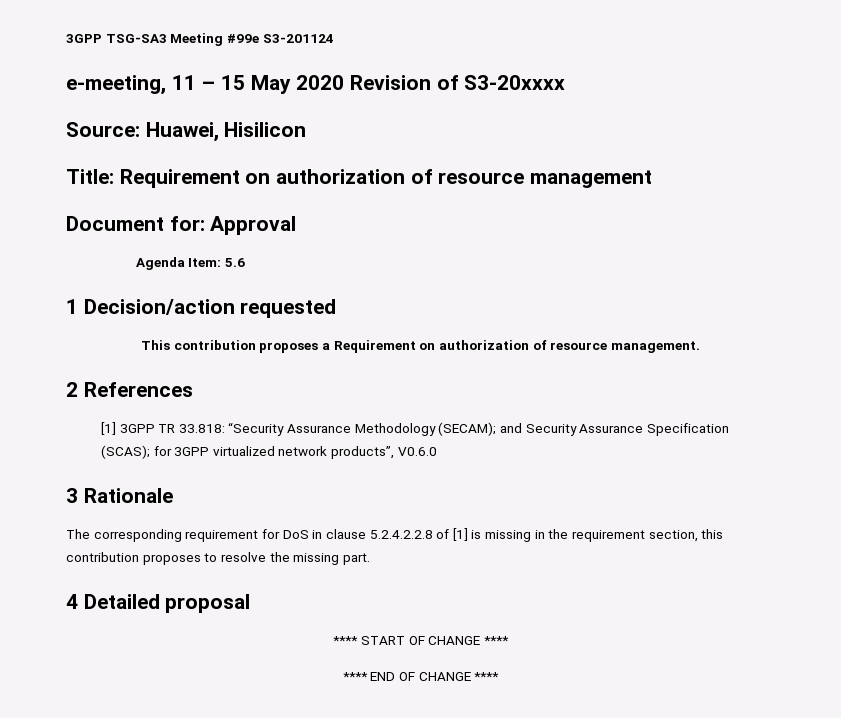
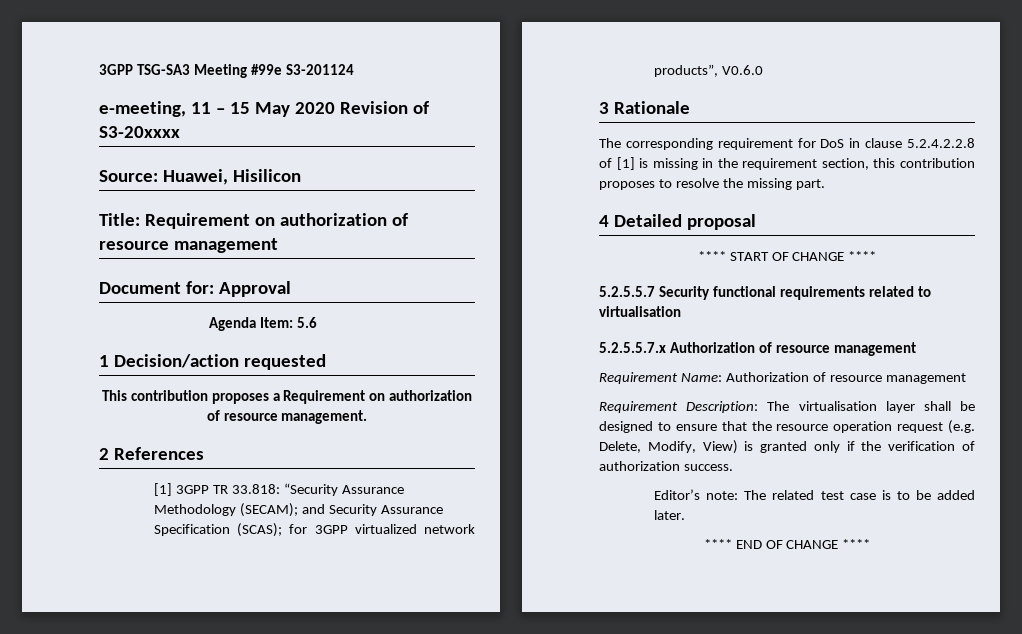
(509, 640) none -> [599,286,931,300] [599,306,681,317] [599,342,916,356] [599,372,966,384] [599,401,975,413] [599,420,975,434] [599,440,975,454] [599,461,733,471] [654,489,975,500] [654,510,686,520] // 5.2.5.5.7 Security functional requirements related to virtualisation // 5.2.5.5.7.x Authorization of resource management // Requirement Name: Authorization of resource management // Requirement Description: The virtualisation layer shall be designed to ensure that the resource operation request (e.g. Delete, Modify, View) is granted only if the verification of authorization success. // Editor’s note: The related test case is to be added later.

